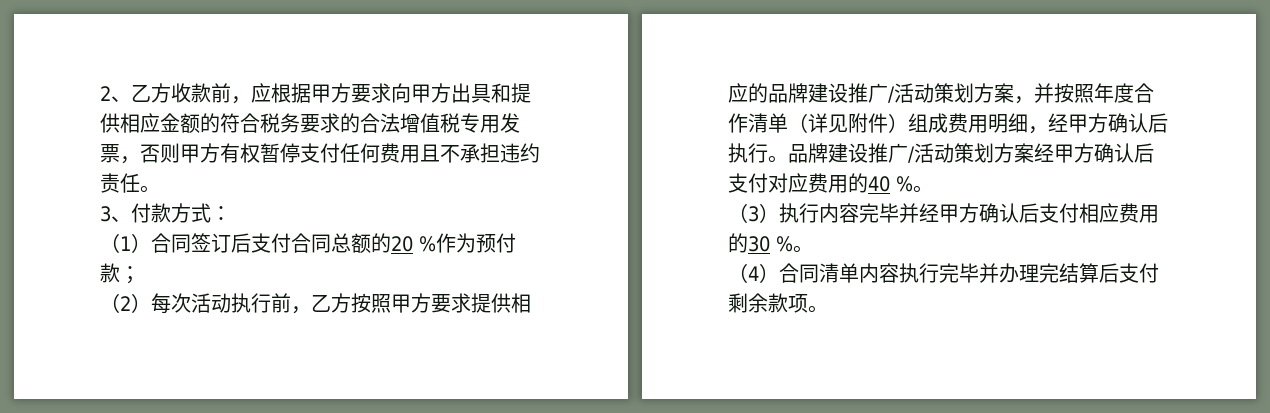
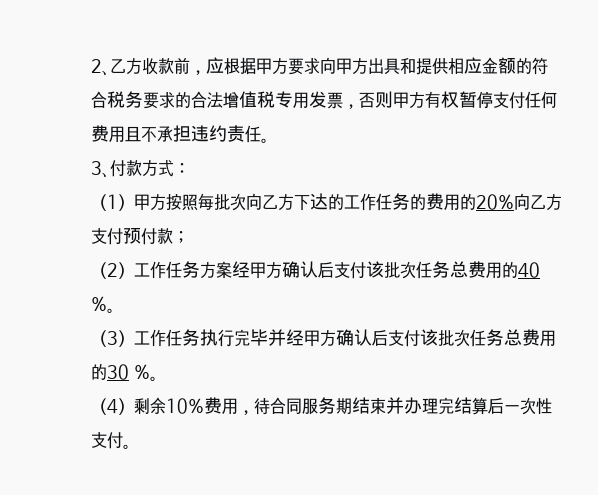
[151,233,516,253] [100,263,140,284] [100,293,531,314] [728,83,1154,104] [728,113,1168,134] [728,143,994,163] 合同签订后支付合同总额的20 %作为预付款； // （2）每次活动执行前，乙方按照甲方要求提供相应的品牌建设推广/活动策划方案，并按照年度合作清单（详见附件）组成费用明细，经甲方确认后执行。品牌建设推广/活动策划 -> [134,193,562,211] [91,228,189,245] [91,261,200,279] 甲方按照每批次向乙方下达的工作任务的费用的20%向乙方支付预付款； // （2）工作任务
[768,173,808,193] 对应 -> [366,261,468,279] 该批次任务总
[779,203,859,223] 执行内容 -> [134,329,234,347] 工作任务执行
[1079,203,1119,223] 相应 -> [420,329,522,347] 该批次任务总
[779,263,979,283] 合同清单内容执行完毕 -> [134,397,386,415] 剩余10%费用，待合同服务期结束
[1119,263,1159,283] [728,293,808,313] 支付剩余款项 -> [504,397,552,415] [91,432,123,449] 一次性支付

